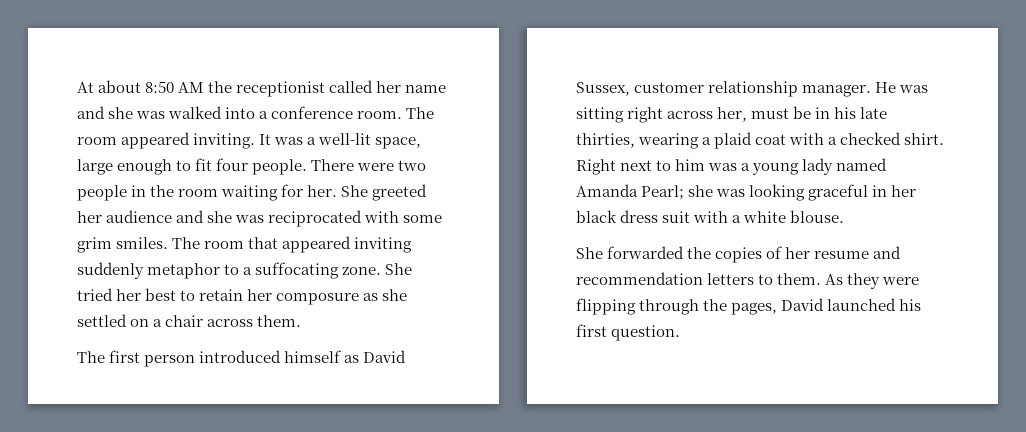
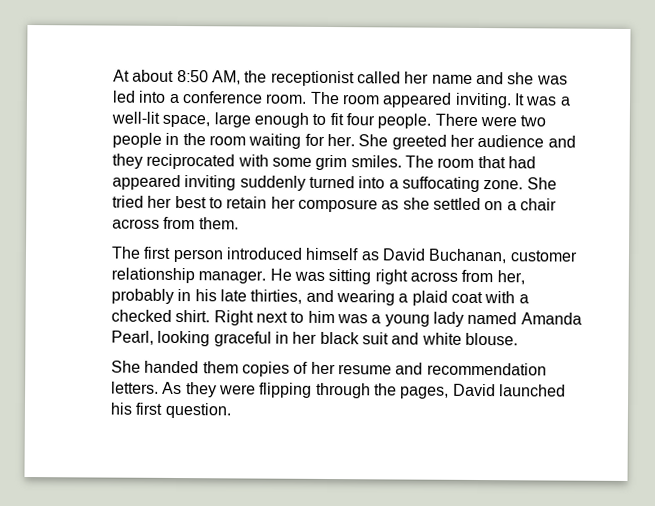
[178,82,205,93] AM -> [211,70,241,85] AM,
[168,106,223,119] walked -> [112,90,136,103] led
[207,211,265,223] she was -> [112,153,143,169] they
(279, 243) none -> [507,156,536,169] had
[147,263,240,279] metaphor to -> [308,175,386,189] turned into
(254, 323) none -> [163,216,196,230] from
[576,82,630,96] Sussex, -> [428,248,508,264] Buchanan,
[717,106,812,122] her, must be -> [461,269,525,285] [111,288,174,304] from her, probably
(635, 140) none -> [305,289,334,303] and
[641,185,746,200] Pearl; she was -> [111,330,154,345] Pearl,
[620,210,742,223] dress suit with a -> [361,332,420,345] suit and
[607,246,712,259] forwarded the -> [144,360,239,374] handed them
[707,273,822,285] letters to them. -> [111,381,159,394] letters.

